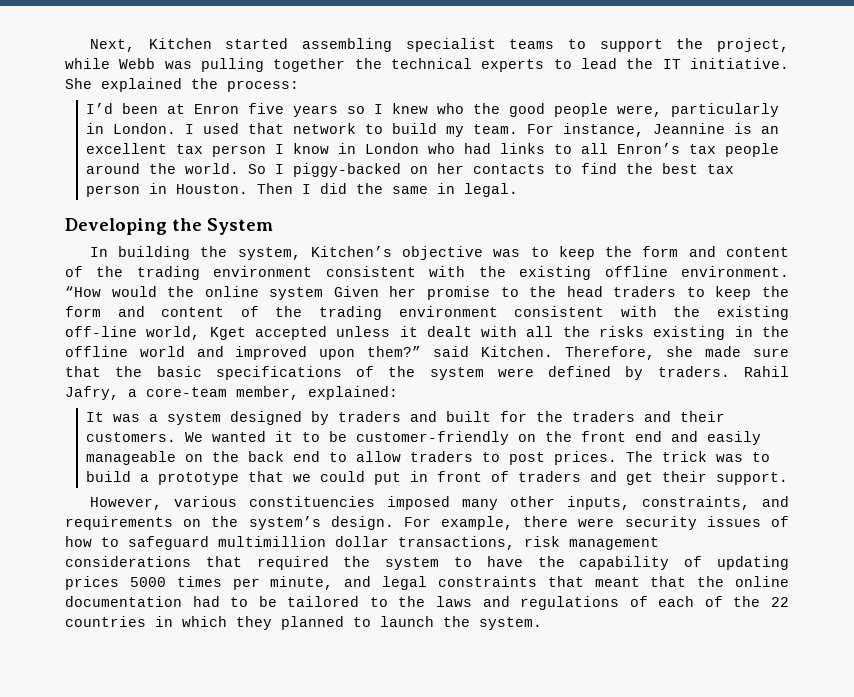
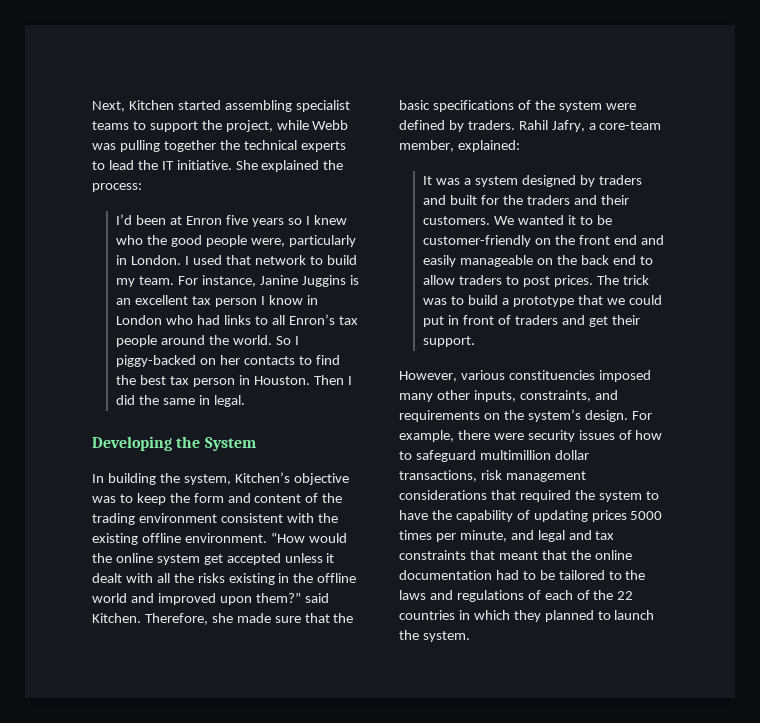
[653,123,726,134] Jeannine -> [259,275,346,287] Janine Juggins
[333,286,789,300] [65,306,790,320] [65,326,246,340] Given her promise to the head traders to keep the form and content of the trading environment consistent with the existing off-line world, Kget -> [203,554,223,565] get
(427, 583) none -> [568,530,615,540] and tax

